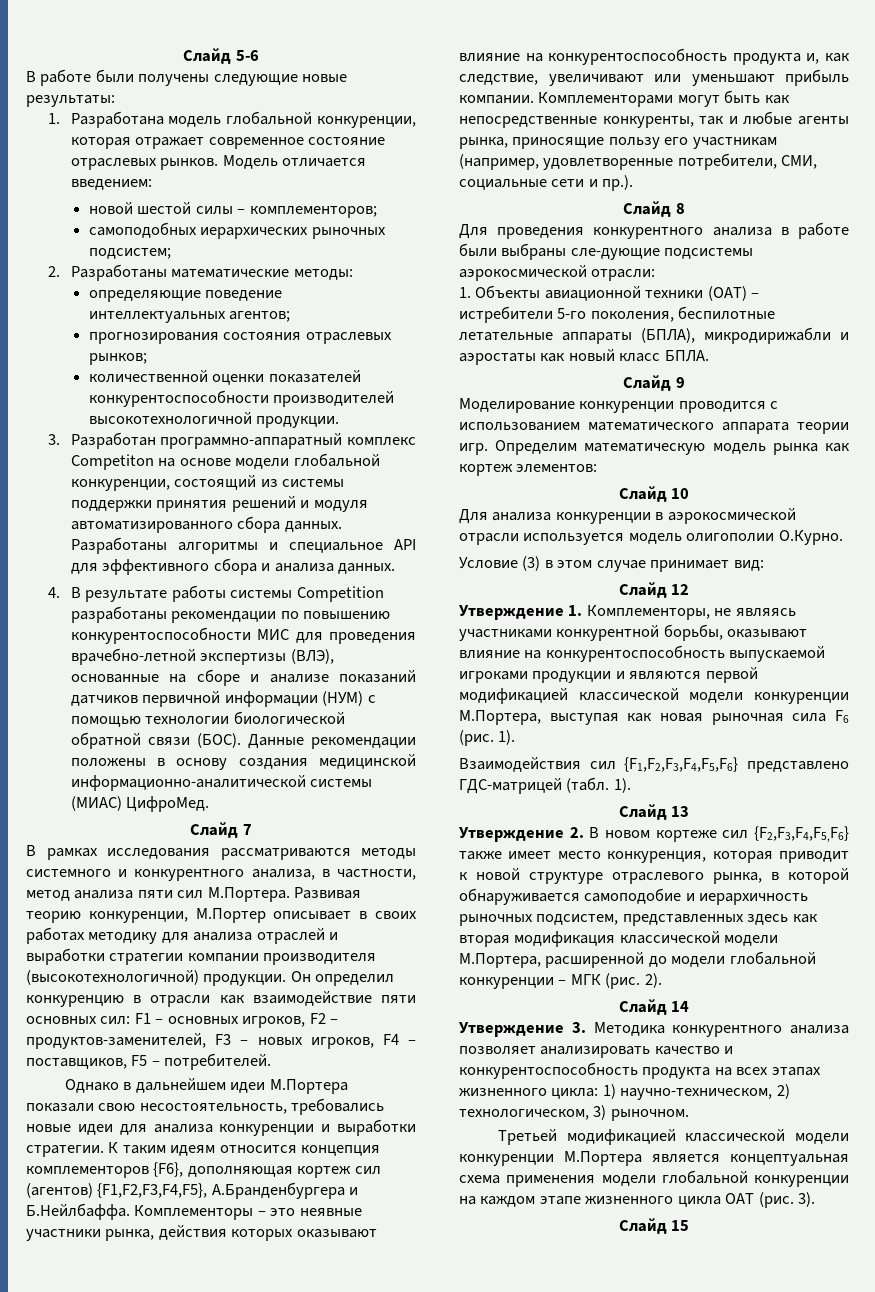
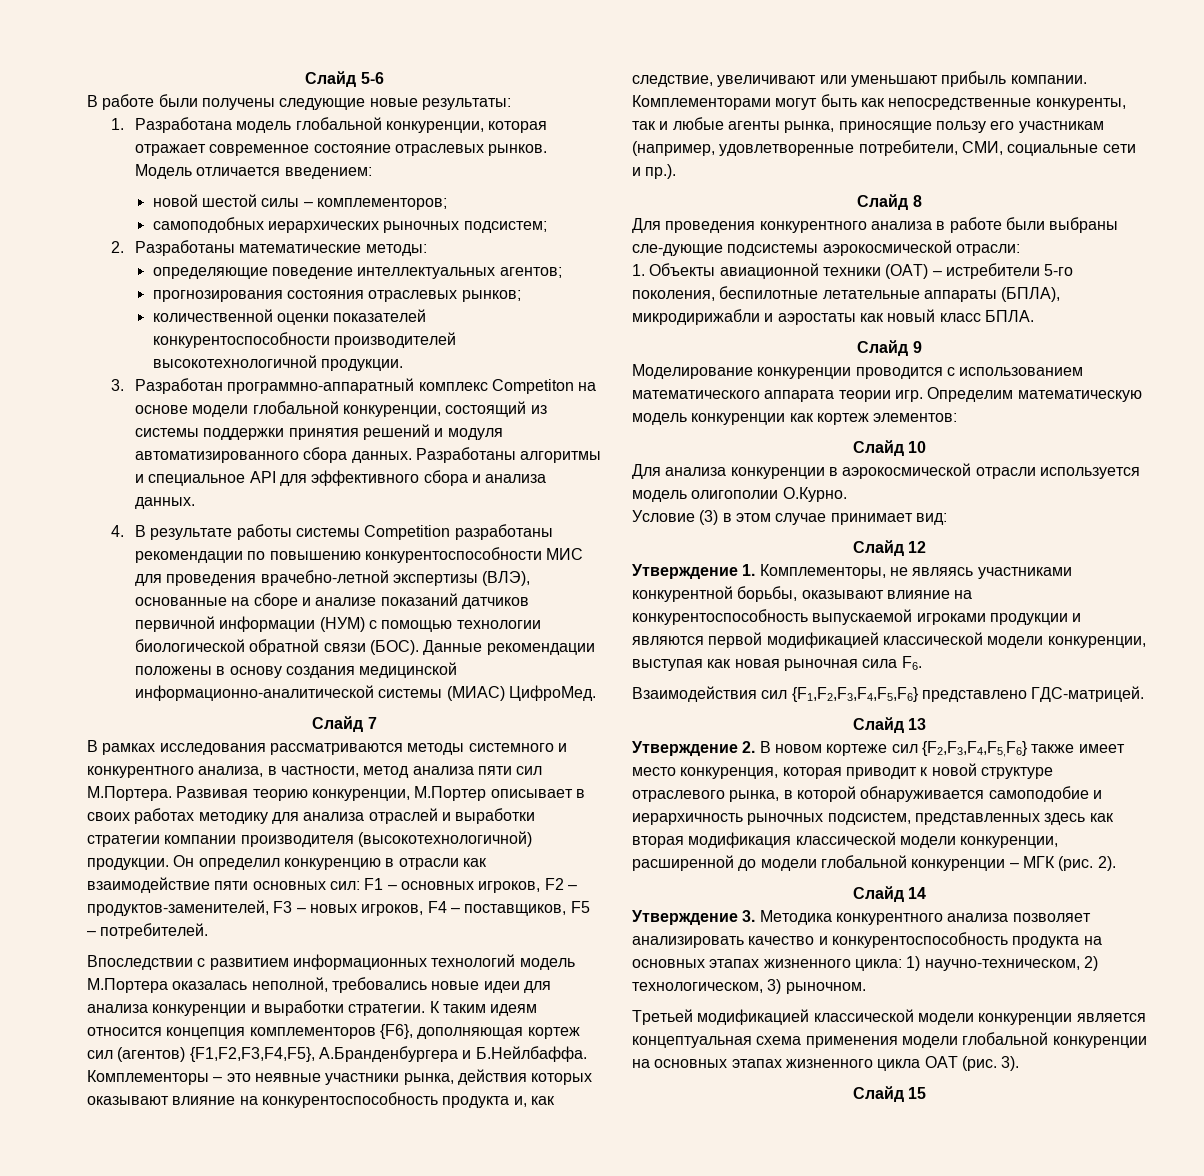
[65,1078,348,1094] [26,1103,287,1114] Однако в дальнейшем идеи М.Портера показали свою несостоятельность, -> [87,954,575,970] [87,977,328,993] Впоследствии с развитием информационных технологий модель М.Портера оказалась неполной,
[772,443,818,455] рынка -> [691,413,786,425] конкуренции
[754,692,849,704] [459,710,541,725] конкуренции М.Портера, -> [1047,636,1146,648] конкуренции,
[835,710,849,723] [459,730,516,746] F6 (рис. 1). -> [901,656,922,670] F6.
[459,777,631,794] ГДС-матрицей (табл. 1). -> [1031,686,1145,702] ГДС-матрицей.
[459,953,541,968] М.Портера, -> [960,836,1059,848] конкуренции,
[736,1067,769,1075] всех -> [632,959,705,968] основных
[564,1151,642,1166] М.Портера -> (1073, 1019) none
[480,1196,581,1207] каждом этапе -> [654,1059,782,1068] основных этапах

